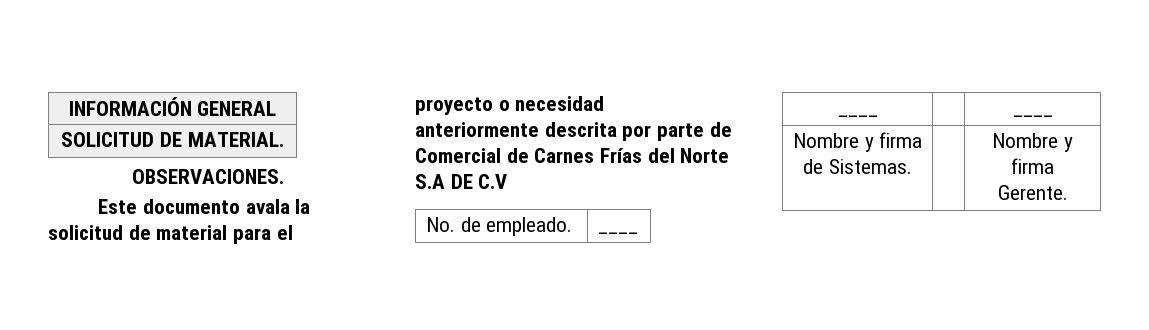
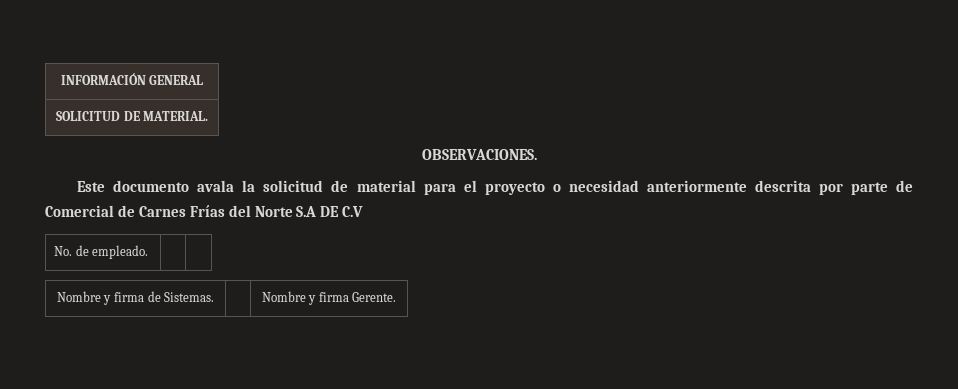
[597,232,638,234] [837,115,878,117] [1012,115,1053,117] ____ // ____ | | ____ -> (149, 252) |

